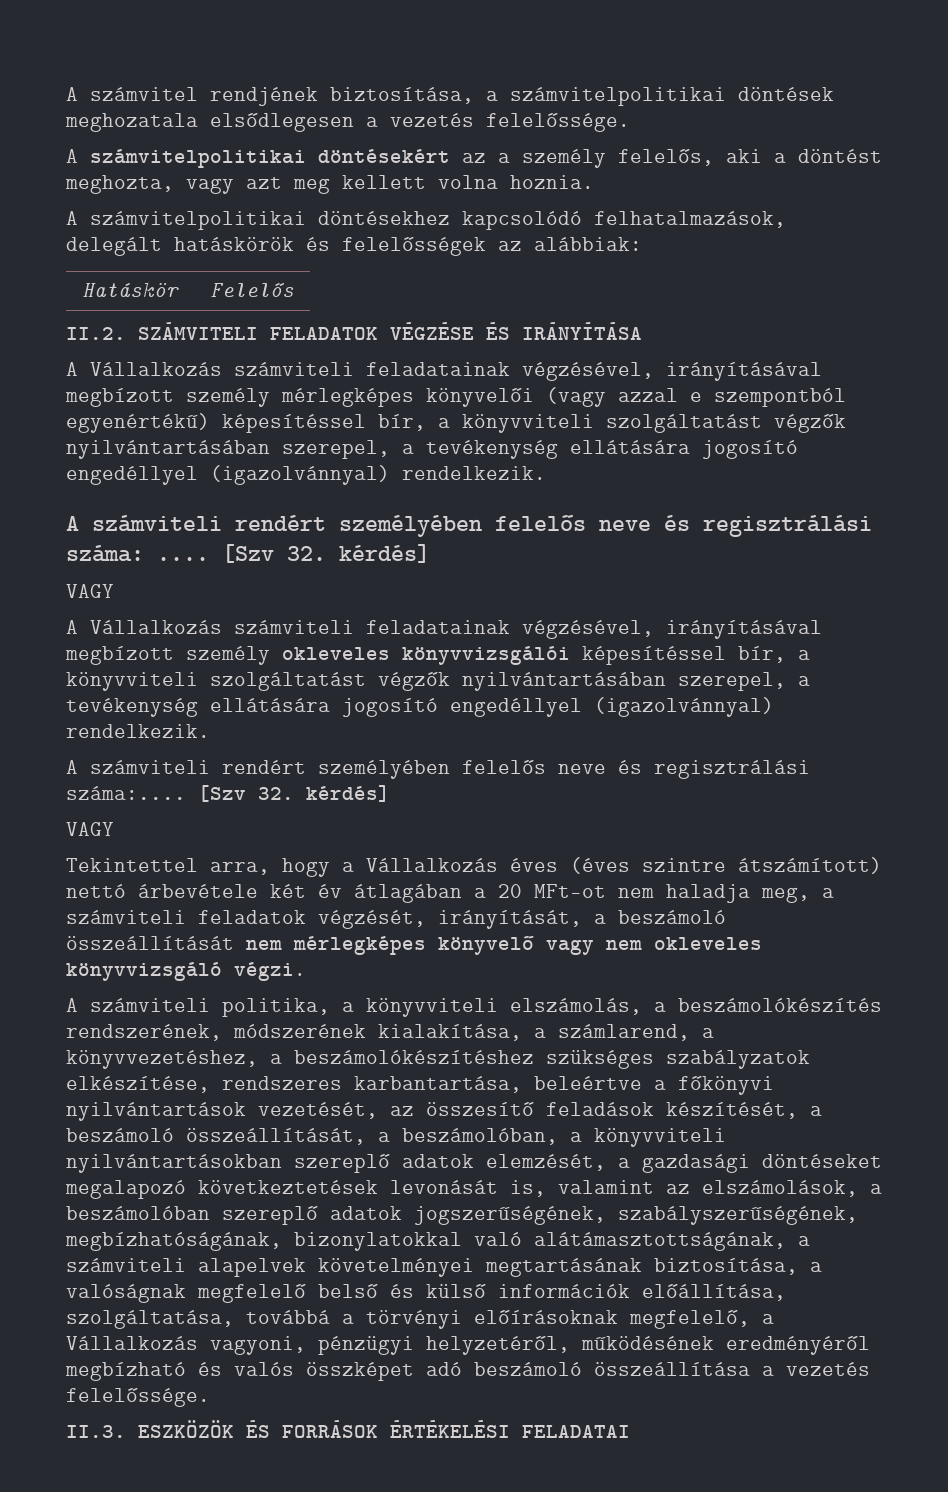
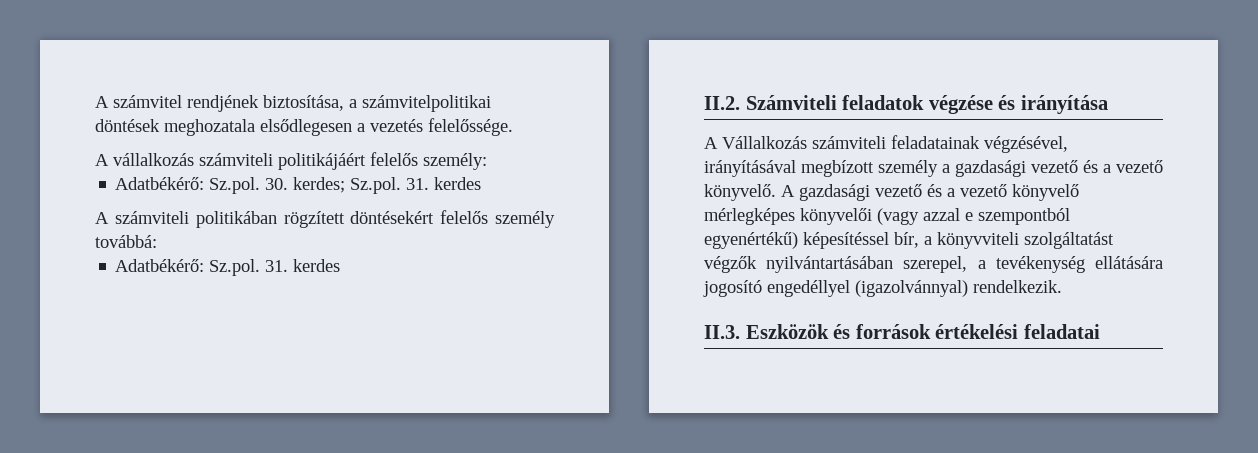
[90,148,882,168] [65,175,594,194] [66,211,786,230] [66,236,642,256] [82,281,179,297] [209,283,294,297] [66,322,642,340] [66,362,822,381] [65,388,270,407] számvitelpolitikai döntésekért az a személy felelős, aki a döntést meghozta, vagy azt meg kellett volna hoznia. // A számvitelpolitikai döntésekhez kapcsolódó felhatalmazások, delegált hatáskörök és felelősségek az alábbiak: // Hatáskör | Felelős // II.2. SZÁMVITELI FELADATOK VÉGZÉSE ÉS IRÁNYÍTÁSA // A Vállalkozás számviteli feladatainak végzésével, irányításával megbízott személy -> [113,152,487,170] [115,177,482,194] [95,210,555,228] [95,235,157,248] [115,259,341,276] [704,95,1108,114] [704,135,1068,153] [704,160,1163,177] [704,184,1079,201] vállalkozás számviteli politikájáért felelős személy: // Adatbékérő: Sz.pol. 30. kerdes; Sz.pol. 31. kerdes // A számviteli politikában rögzített döntésekért felelős személy továbbá: // Adatbékérő: Sz.pol. 31. kerdes // II.2. Számviteli feladatok végzése és irányítása // A Vállalkozás számviteli feladatainak végzésével, irányításával megbízott személy a gazdasági vezető és a vezető könyvelő. A gazdasági vezető és a vezető könyvelő
[66,514,872,537] [66,544,430,563] [66,584,114,598] [66,620,822,639] [65,646,810,665] [66,671,810,691] [66,697,774,717] [66,724,210,738] [66,759,810,779] [66,785,390,802] [66,822,114,836] [66,857,882,877] [66,884,834,903] [66,910,726,929] [66,935,762,955] [66,962,306,981] [66,998,882,1017] [66,1024,714,1041] [66,1050,810,1069] [66,1075,774,1095] [66,1101,822,1121] [66,1128,726,1147] [66,1153,882,1173] [65,1180,882,1199] [66,1205,858,1225] [65,1232,810,1251] [66,1258,822,1277] [66,1283,786,1303] [66,1309,774,1329] [66,1335,870,1355] [65,1362,870,1381] [66,1387,210,1407] [66,1420,630,1438] A számviteli rendért személyében felelős neve és regisztrálási száma: .... [Szv 32. kérdés] // VAGY // A Vállalkozás számviteli feladatainak végzésével, irányításával megbízott személy okleveles könyvvizsgálói képesítéssel bír, a könyvviteli szolgáltatást végzők nyilvántartásában szerepel, a tevékenység ellátására jogosító engedéllyel (igazolvánnyal) rendelkezik. // A számviteli rendért személyében felelős neve és regisztrálási száma:.... [Szv 32. kérdés] // VAGY // Tekintettel arra, hogy a Vállalkozás éves (éves szintre átszámított) nettó árbevétele két év átlagában a 20 MFt-ot nem haladja meg, a számviteli feladatok végzését, irányítását, a beszámoló összeállítását nem mérlegképes könyvelő vagy nem okleveles könyvvizsgáló végzi. // A számviteli politika, a könyvviteli elszámolás, a beszámolókészítés rendszerének, módszerének kialakítása, a számlarend, a könyvvezetéshez, a beszámolókészítéshez szükséges szabályzatok elkészítése, rendszeres karbantartása, beleértve a főkönyvi nyilvántartások vezetését, az összesítő feladások készítését, a beszámoló összeállítását, a beszámolóban, a könyvviteli nyilvántartásokban szereplő adatok elemzését, a gazdasági döntéseket megalapozó következtetések levonását is, valamint az elszámolások, a beszámolóban szereplő adatok jogszerűségének, szabályszerűségének, megbízhatóságának, bizonylatokkal való alátámasztottságának, a számviteli alapelvek követelményei megtartásának biztosítása, a valóságnak megfelelő belső és külső információk előállítása, szolgáltatása, továbbá a törvényi előírásoknak megfelelő, a Vállalkozás vagyoni, pénzügyi helyzetéről, működésének eredményéről megbízható és valós összképet adó beszámoló összeállítása a vezetés felelőssége. // II.3. ESZKÖZÖK ÉS FORRÁSOK ÉRTÉKELÉSI FELADATAI -> [704,324,1100,339] II.3. Eszközök és források értékelési feladatai

